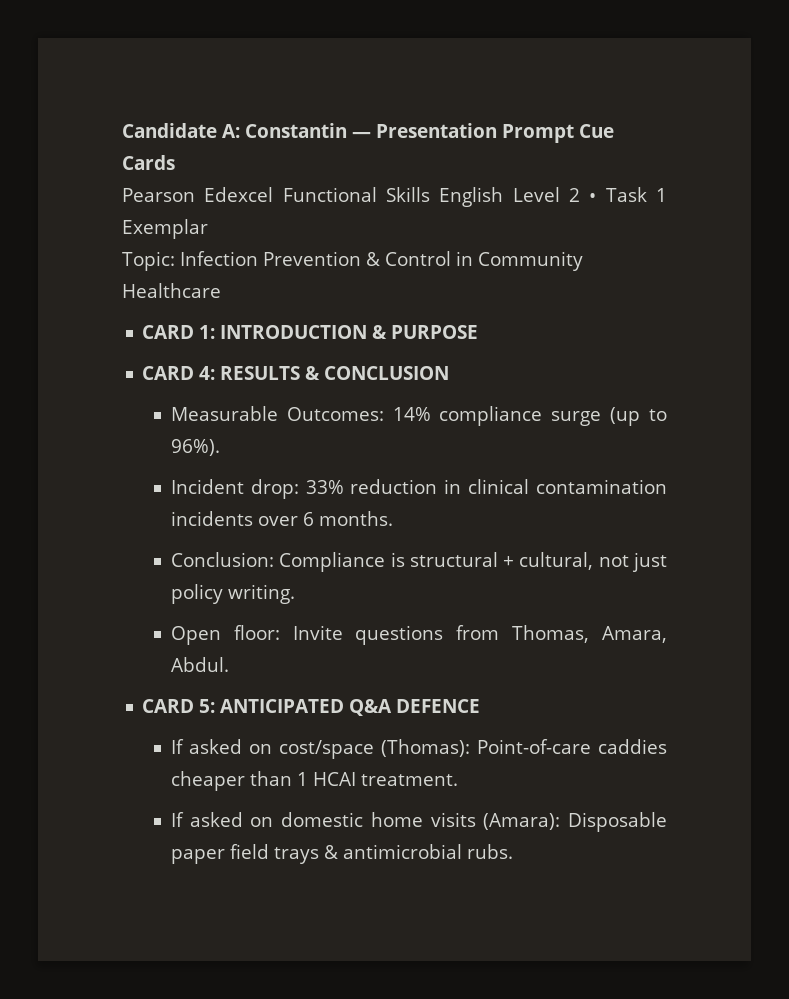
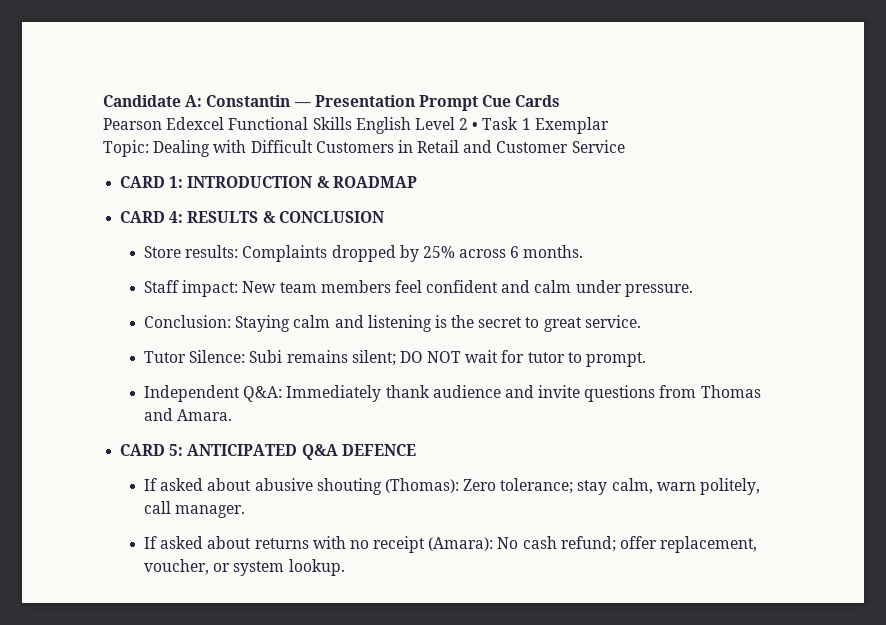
[179,251,583,271] [122,283,221,298] Infection Prevention & Control in Community Healthcare -> [153,140,625,157] Dealing with Difficult Customers in Retail and Customer Service
[391,325,479,339] PURPOSE -> [332,176,417,188] ROADMAP
[170,406,667,426] [170,439,220,456] [170,479,667,499] [170,511,393,526] [170,552,667,572] [170,584,295,604] [170,625,667,645] [170,657,229,672] Measurable Outcomes: 14% compliance surge (up to 96%). // Incident drop: 33% reduction in clinical contamination incidents over 6 months. // Conclusion: Compliance is structural + cultural, not just policy writing. // Open floor: Invite questions from Thomas, Amara, Abdul. -> [143,245,584,262] [143,280,693,297] [143,315,641,332] [143,350,646,367] [143,385,761,402] [143,408,233,421] Store results: Complaints dropped by 25% across 6 months. // Staff impact: New team members feel confident and calm under pressure. // Conclusion: Staying calm and listening is the secret to great service. // Tutor Silence: Subi remains silent; DO NOT wait for tutor to prompt. // Independent Q&A: Immediately thank audience and invite questions from Thomas and Amara.
[248,739,667,759] [170,771,458,791] [170,812,667,832] [170,844,513,864] on cost/space (Thomas): Point-of-care caddies cheaper than 1 HCAI treatment. // If asked on domestic home visits (Amara): Disposable paper field trays & antimicrobial rubs. -> [207,478,760,495] [143,501,246,518] [143,536,758,553] [143,559,345,576] about abusive shouting (Thomas): Zero tolerance; stay calm, warn politely, call manager. // If asked about returns with no receipt (Amara): No cash refund; offer replacement, voucher, or system lookup.

